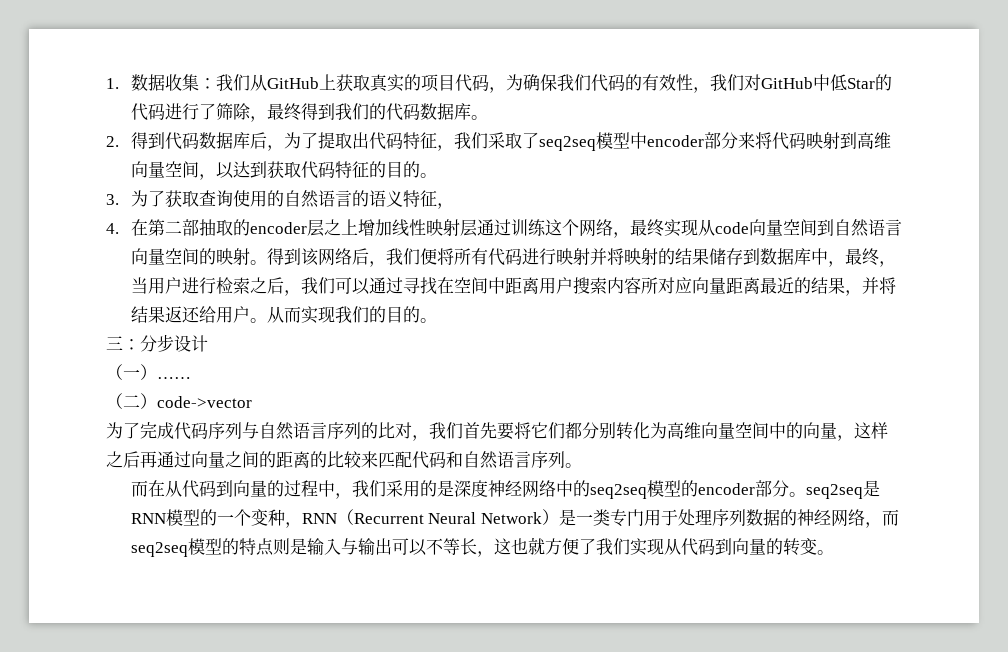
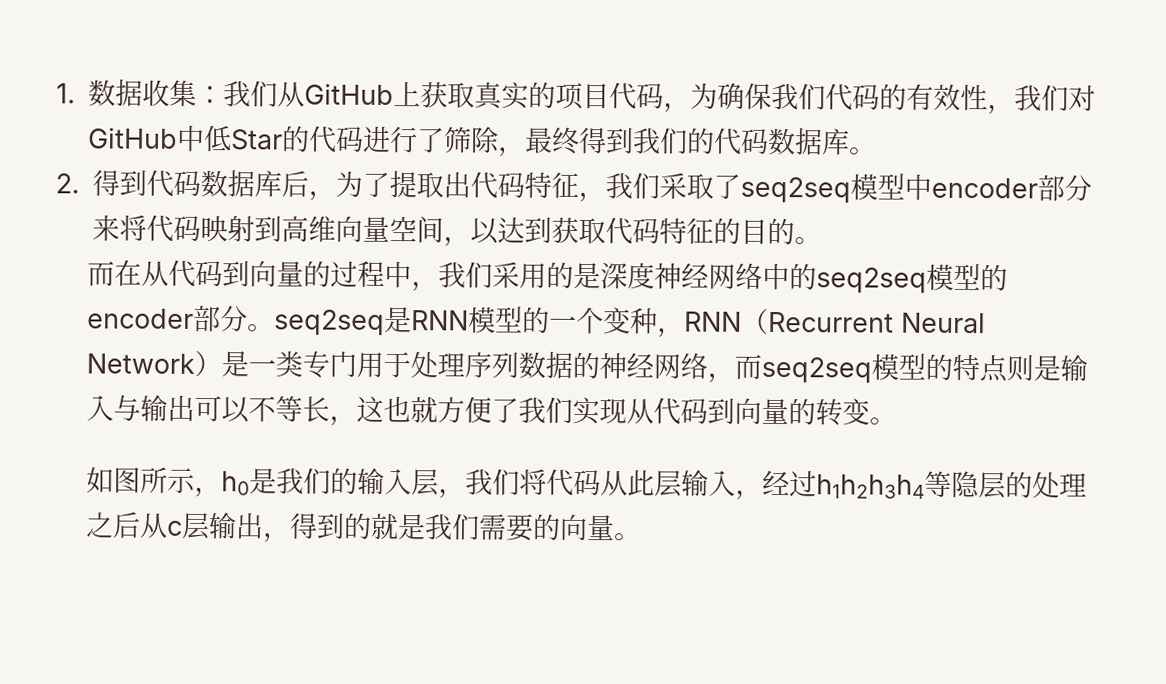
[106,190,454,209] [106,219,902,238] [130,248,896,267] [130,277,896,296] [130,306,437,324] [106,334,208,352] [106,364,191,380] [106,393,252,409] [106,422,888,441] [106,451,582,469] // 3.为了获取查询使用的自然语言的语义特征， // 4.在第二部抽取的encoder层之上增加线性映射层通过训练这个网络，最终实现从code向量空间到自然语言向量空间的映射。得到该网络后，我们便将所有代码进行映射并将映射的结果储存到数据库中，最终，当用户进行检索之后，我们可以通过寻找在空间中距离用户搜索内容所对应向量距离最近的结果，并将结果返还给用户。从而实现我们的目的。 // 三：分步设计 // （一）…… // （二）code->vector // 为了完成代码序列与自然语言序列的比对，我们首先要将它们都分别转化为高维向量空间中的向量，这样之后再通过向量之间的距离的比较来匹配代码和自然语言序列。 -> (823, 241) none
(834, 552) none -> [85,466,1087,500] [84,511,641,543] // 如图所示，h0是我们的输入层，我们将代码从此层输入，经过h1h2h3h4等隐层的处理之后从c层输出，得到的就是我们需要的向量。

